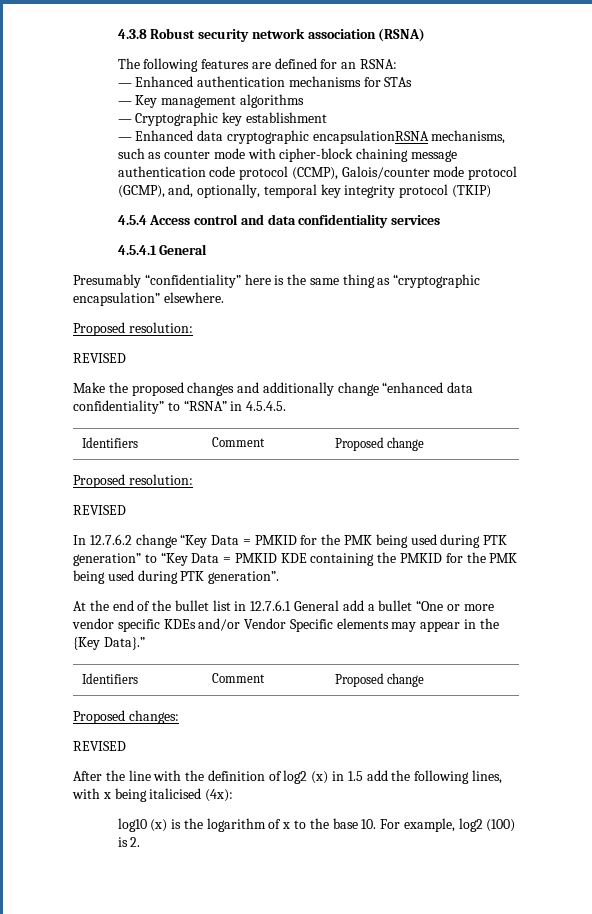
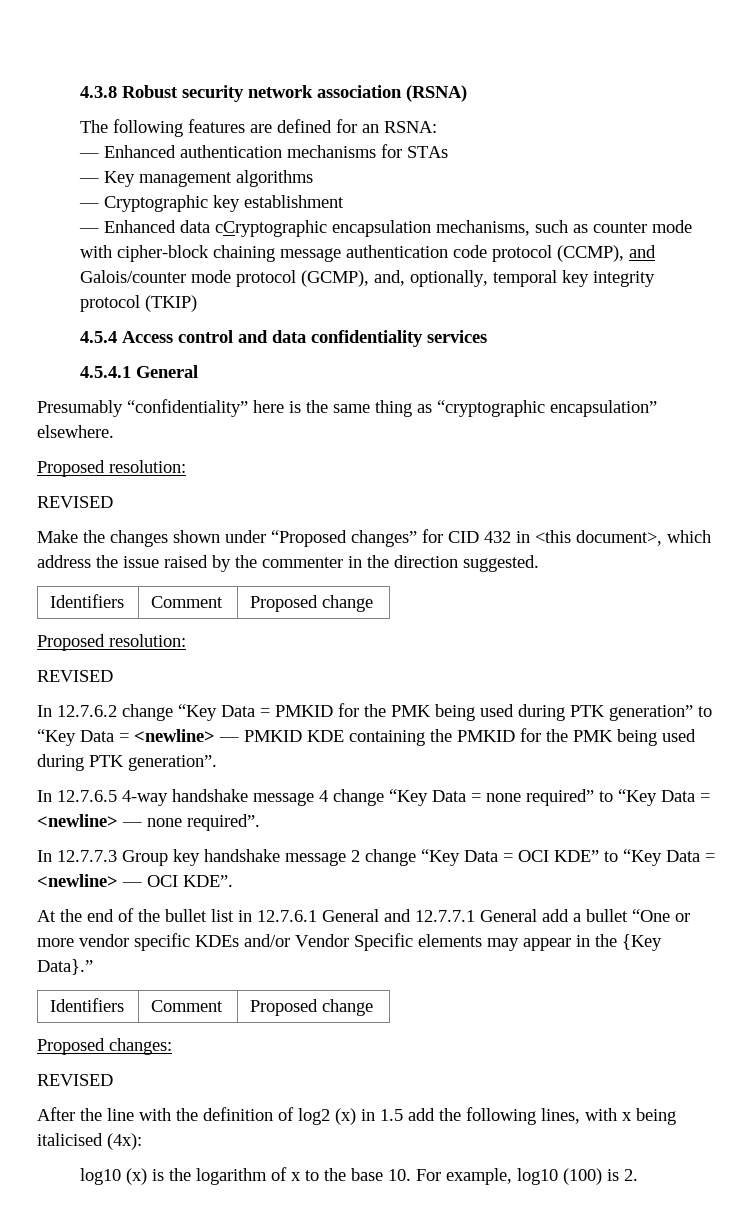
[226,130,429,144] cryptographic encapsulationRSNA -> [215,220,432,237] cCryptographic encapsulation
(338, 173) none -> [629,245,657,258] and
[131,382,474,396] [73,400,287,414] proposed changes and additionally change “enhanced data confidentiality” to “RSNA” in 4.5.4.5. -> [110,529,711,547] [37,555,539,572] changes shown under “Proposed changes” for CID 432 in <this document>, which address the issue raised by the commenter in the direction suggested.
(232, 560) none -> [134,729,239,742] <newline> —
(280, 577) none -> [37,789,710,806] [37,814,260,831] [37,849,715,866] [37,874,233,887] // In 12.7.6.5 4-way handshake message 4 change “Key Data = none required” to “Key Data = <newline> — none required”. // In 12.7.7.3 Group key handshake message 2 change “Key Data = OCI KDE” to “Key Data = <newline> — OCI KDE”.
(340, 605) none -> [384,909,537,922] and 12.7.7.1 General
[458,818,483,832] log2 -> [517,1168,559,1185] log10

